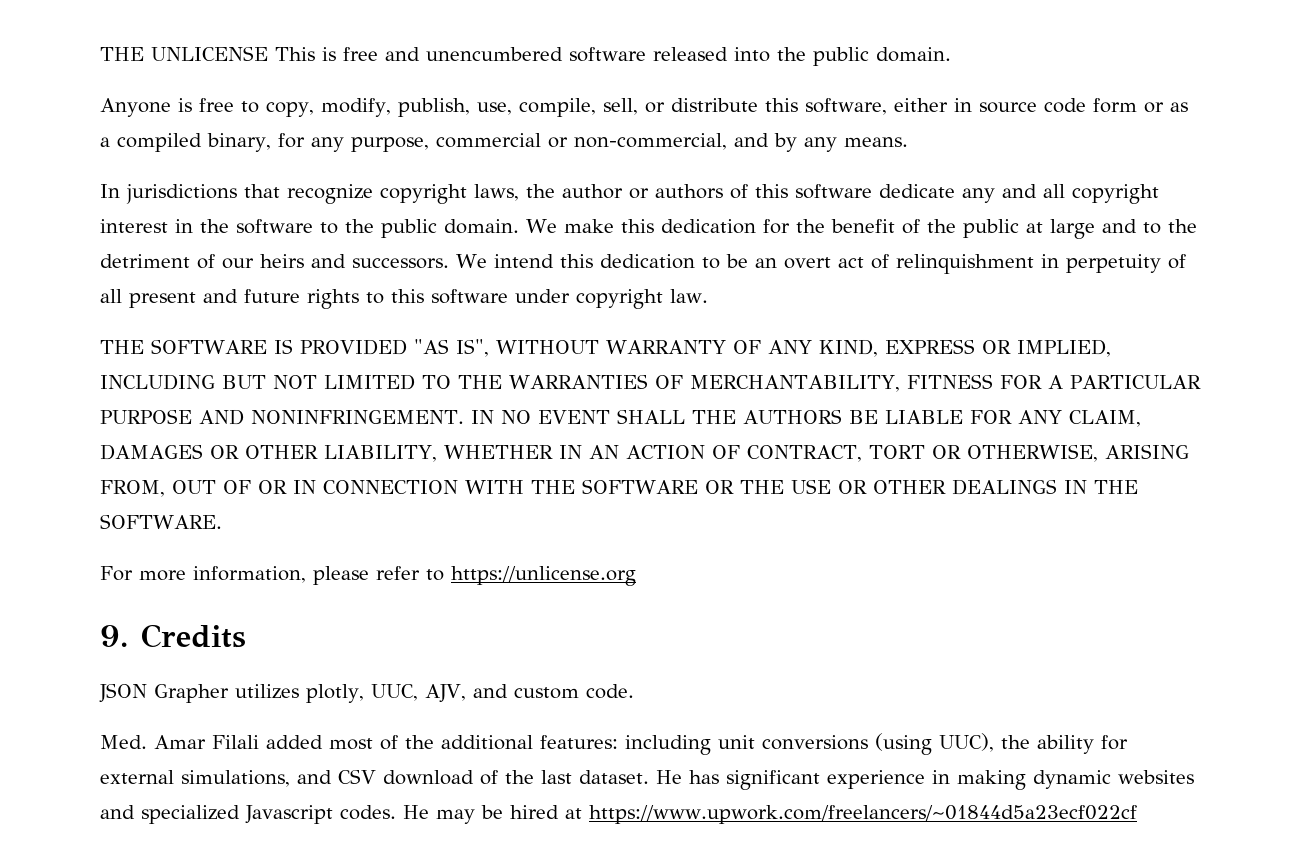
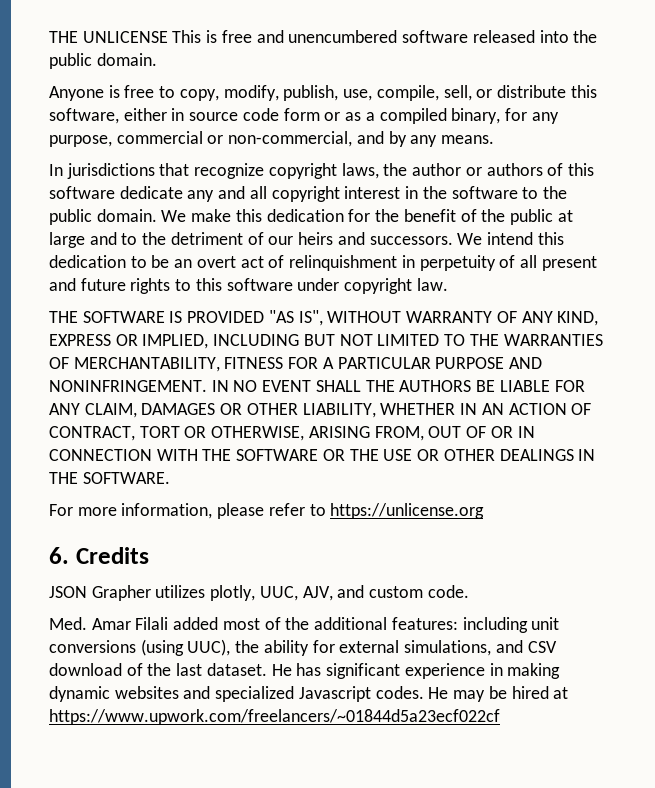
[100,625,128,647] 9. -> [49,547,69,564] 6.

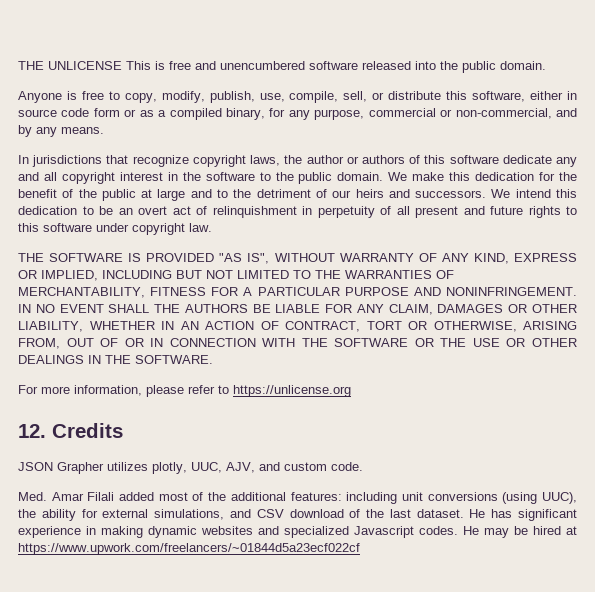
[49,547,69,564] 6. -> [18,424,46,438] 12.

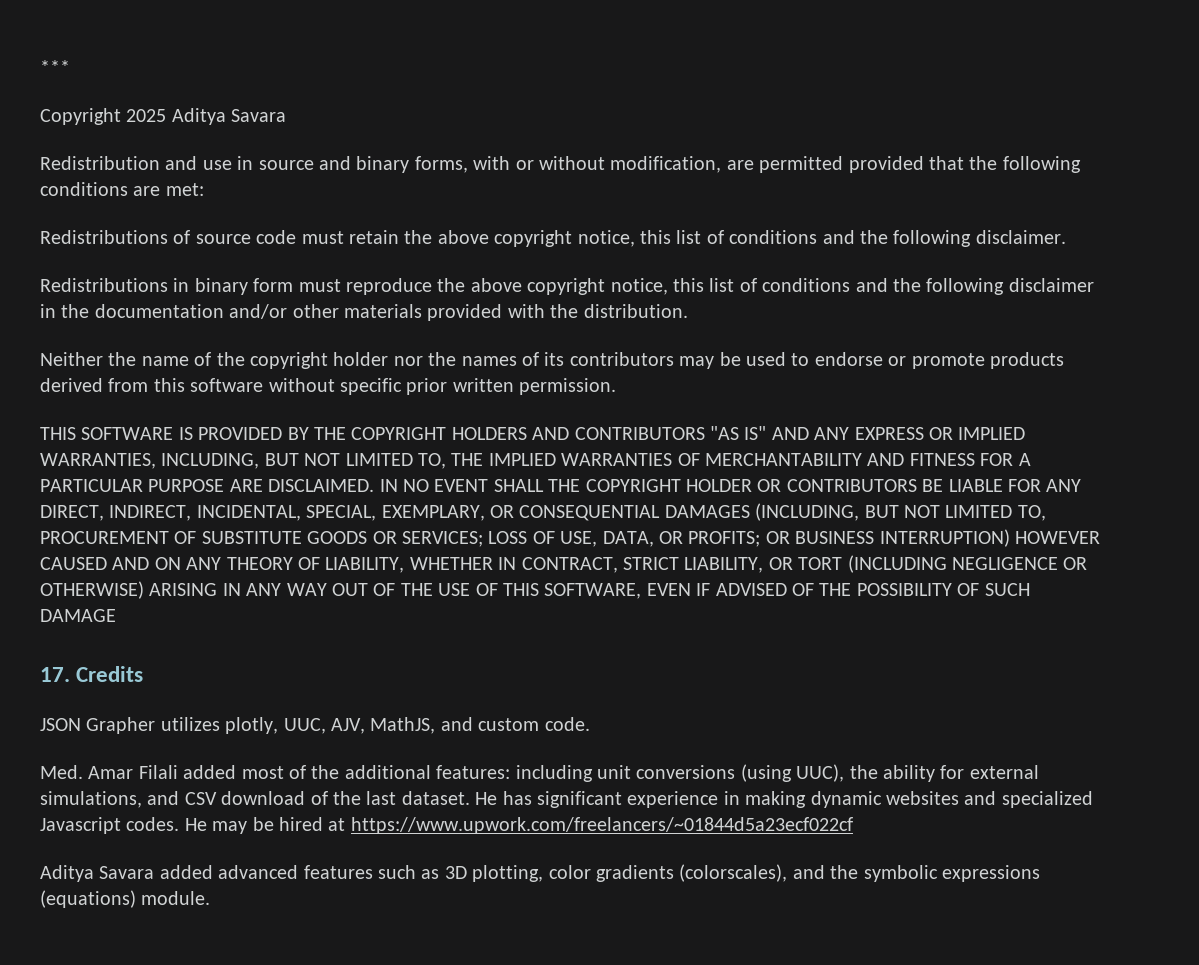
[18,61,546,73] [18,91,577,103] [18,108,578,120] [18,125,104,137] [18,155,577,167] [18,172,577,184] [18,189,577,201] [18,206,577,218] [18,223,212,235] [18,253,577,264] [18,270,454,281] [18,287,145,298] THE UNLICENSE This is free and unencumbered software released into the public domain. // Anyone is free to copy, modify, publish, use, compile, sell, or distribute this software, either in source code form or as a compiled binary, for any purpose, commercial or non-commercial, and by any means. // In jurisdictions that recognize copyright laws, the author or authors of this software dedicate any and all copyright interest in the software to the public domain. We make this dedication for the benefit of the public at large and to the detriment of our heirs and successors. We intend this dedication to be an overt act of relinquishment in perpetuity of all present and future rights to this software under copyright law. // THE SOFTWARE IS PROVIDED "AS IS", WITHOUT WARRANTY OF ANY KIND, EXPRESS OR IMPLIED, INCLUDING BUT NOT LIMITED TO THE WARRANTIES OF MERCHANTABILITY, -> [40,60,70,74] [40,108,287,125] [40,156,1081,173] [40,182,204,196] [40,230,1066,247] [40,278,1094,295] [40,304,688,321] [40,352,1064,369] [40,378,617,395] [40,426,1026,440] [40,453,905,469] *** // Copyright 2025 Aditya Savara // Redistribution and use in source and binary forms, with or without modification, are permitted provided that the following conditions are met: // Redistributions of source code must retain the above copyright notice, this list of conditions and the following disclaimer. // Redistributions in binary form must reproduce the above copyright notice, this list of conditions and the following disclaimer in the documentation and/or other materials provided with the distribution. // Neither the name of the copyright holder nor the names of its contributors may be used to endorse or promote products derived from this software without specific prior written permission. // THIS SOFTWARE IS PROVIDED BY THE COPYRIGHT HOLDERS AND CONTRIBUTORS "AS IS" AND ANY EXPRESS OR IMPLIED WARRANTIES, INCLUDING, BUT NOT LIMITED TO, THE IMPLIED WARRANTIES OF MERCHANTABILITY AND
[413,287,577,296] AND NONINFRINGEMENT. -> [229,479,375,492] ARE DISCLAIMED.
[184,304,577,315] [18,321,577,332] [18,338,578,349] [18,355,213,364] [18,385,351,397] [18,424,46,438] AUTHORS BE LIABLE FOR ANY CLAIM, DAMAGES OR OTHER LIABILITY, WHETHER IN AN ACTION OF CONTRACT, TORT OR OTHERWISE, ARISING FROM, OUT OF OR IN CONNECTION WITH THE SOFTWARE OR THE USE OR OTHER DEALINGS IN THE SOFTWARE. // For more information, please refer to https://unlicense.org // 12. -> [585,479,1082,492] [40,503,1046,521] [40,529,1100,547] [40,555,1088,573] [40,581,1030,599] [40,609,116,622] [40,667,70,682] COPYRIGHT HOLDER OR CONTRIBUTORS BE LIABLE FOR ANY DIRECT, INDIRECT, INCIDENTAL, SPECIAL, EXEMPLARY, OR CONSEQUENTIAL DAMAGES (INCLUDING, BUT NOT LIMITED TO, PROCUREMENT OF SUBSTITUTE GOODS OR SERVICES; LOSS OF USE, DATA, OR PROFITS; OR BUSINESS INTERRUPTION) HOWEVER CAUSED AND ON ANY THEORY OF LIABILITY, WHETHER IN CONTRACT, STRICT LIABILITY, OR TORT (INCLUDING NEGLIGENCE OR OTHERWISE) ARISING IN ANY WAY OUT OF THE USE OF THIS SOFTWARE, EVEN IF ADVISED OF THE POSSIBILITY OF SUCH DAMAGE // 17.
(255, 467) none -> [370,717,436,734] MathJS,
(360, 549) none -> [40,864,1040,882] [40,890,211,908] // Aditya Savara added advanced features such as 3D plotting, color gradients (colorscales), and the symbolic expressions (equations) module.

